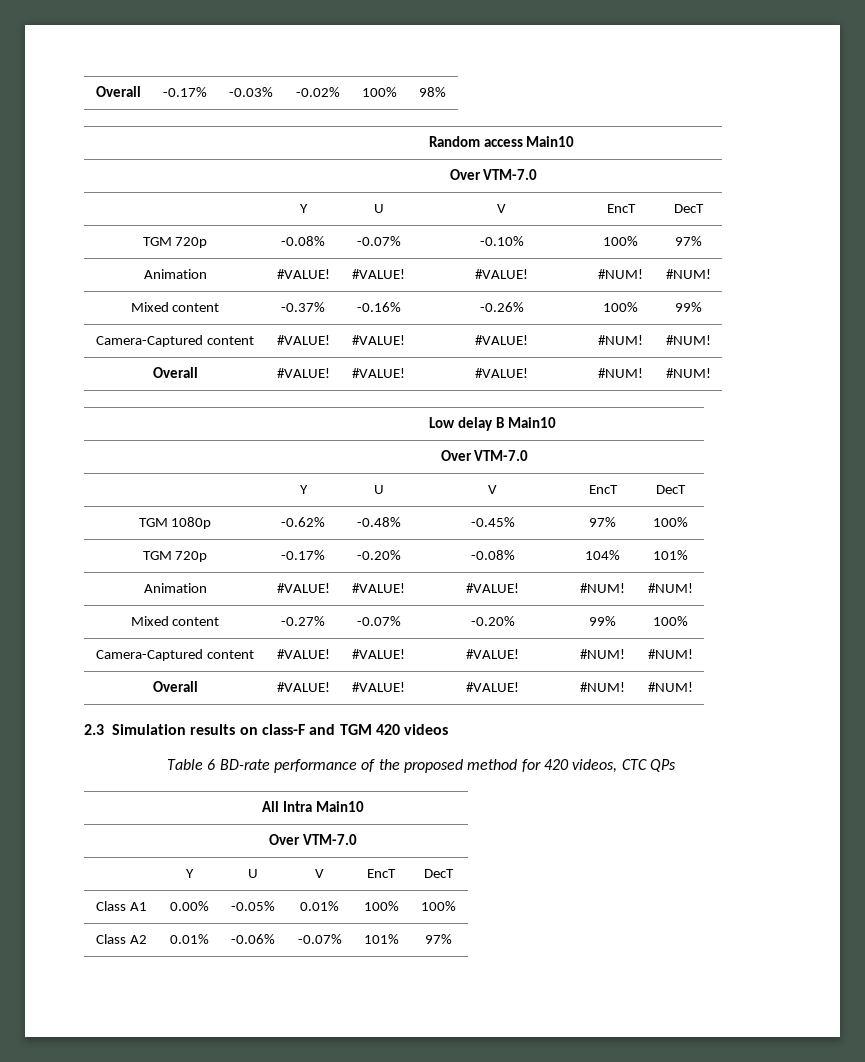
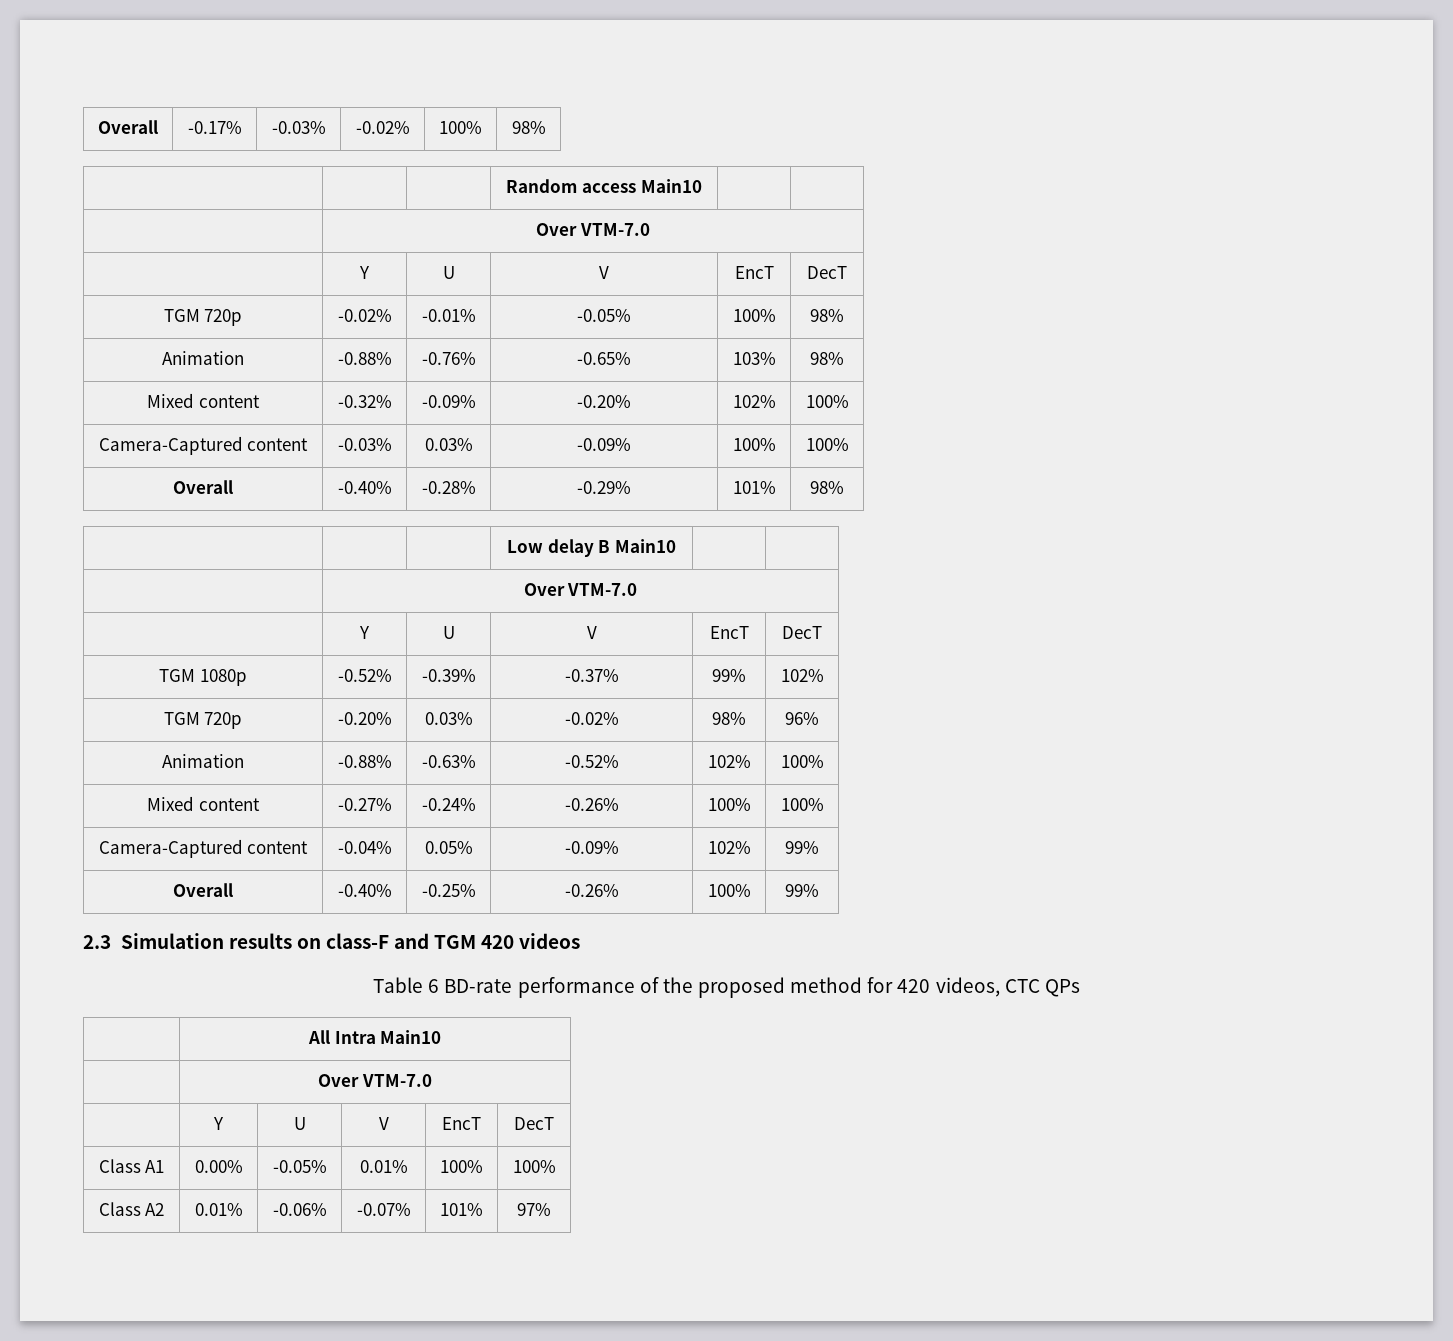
[281,236,325,246] [356,236,401,246] [479,236,524,246] [603,236,638,246] [674,236,702,246] [143,269,207,279] [276,269,330,279] [352,269,405,279] [475,269,528,279] [598,269,643,279] [665,269,711,279] [130,302,220,312] [281,302,325,312] [356,302,401,312] [479,302,524,312] [603,302,638,312] [674,302,702,312] [96,335,254,347] [276,335,330,345] [352,335,405,345] [475,335,528,345] [598,335,643,345] [665,335,711,345] [152,367,198,378] [276,368,330,378] [352,368,405,378] [475,368,528,378] [598,368,643,378] [665,368,711,378] -0.08% | -0.07% | -0.10% | 100% | 97% // Animation | #VALUE! | #VALUE! | #VALUE! | #NUM! | #NUM! // Mixed content | -0.37% | -0.16% | -0.26% | 100% | 99% // Camera-Captured content | #VALUE! | #VALUE! | #VALUE! | #NUM! | #NUM! // Overall | #VALUE! | #VALUE! | #VALUE! | #NUM! | #NUM! -> [337,309,392,322] [421,309,476,322] [577,309,631,322] [732,309,776,322] [810,309,844,322] [162,351,244,365] [337,352,392,365] [421,352,476,365] [577,352,631,365] [732,352,776,365] [810,352,844,365] [147,393,260,408] [337,395,392,408] [421,395,476,408] [577,395,631,408] [732,395,776,408] [805,395,849,408] [98,436,309,455] [337,438,392,451] [424,438,473,451] [577,438,631,451] [732,438,776,451] [805,438,849,451] [173,480,233,494] [337,481,392,494] [421,481,476,494] [577,481,631,494] [732,481,776,494] [810,481,844,494] -0.02% | -0.01% | -0.05% | 100% | 98% // Animation | -0.88% | -0.76% | -0.65% | 103% | 98% // Mixed content | -0.32% | -0.09% | -0.20% | 102% | 100% // Camera-Captured content | -0.03% | 0.03% | -0.09% | 100% | 100% // Overall | -0.40% | -0.28% | -0.29% | 101% | 98%
[281,517,325,527] [356,517,401,527] [470,517,515,527] [589,517,616,527] [652,517,688,527] [142,551,208,562] [281,550,325,560] [356,550,401,560] [470,550,515,560] [585,550,620,560] [652,550,688,560] [143,583,207,593] [276,583,330,593] [352,583,405,593] [466,583,519,593] [580,583,625,593] [647,583,693,593] -0.62% | -0.48% | -0.45% | 97% | 100% // TGM 720p | -0.17% | -0.20% | -0.08% | 104% | 101% // Animation | #VALUE! | #VALUE! | #VALUE! | #NUM! | #NUM! -> [337,669,392,682] [421,669,476,682] [564,669,619,682] [712,669,746,682] [780,669,824,682] [163,712,243,729] [337,712,392,725] [424,712,473,725] [564,712,619,725] [712,712,746,725] [785,712,819,725] [162,754,244,768] [337,755,392,768] [421,755,476,768] [564,755,619,768] [707,755,751,768] [780,755,824,768] -0.52% | -0.39% | -0.37% | 99% | 102% // TGM 720p | -0.20% | 0.03% | -0.02% | 98% | 96% // Animation | -0.88% | -0.63% | -0.52% | 102% | 100%
[356,616,401,626] [470,616,515,626] [589,616,616,626] [652,616,688,626] [96,649,254,661] [276,649,330,659] [352,649,405,659] [466,649,519,659] [580,649,625,659] [647,649,693,659] [152,681,198,692] [276,682,330,692] [352,682,405,692] [466,682,519,692] [580,682,625,692] [647,682,693,692] -0.07% | -0.20% | 99% | 100% // Camera-Captured content | #VALUE! | #VALUE! | #VALUE! | #NUM! | #NUM! // Overall | #VALUE! | #VALUE! | #VALUE! | #NUM! | #NUM! -> [421,798,476,811] [564,798,619,811] [707,798,751,811] [780,798,824,811] [98,839,309,858] [337,841,392,854] [424,841,473,854] [564,841,619,854] [707,841,751,854] [785,841,819,854] [173,883,233,897] [337,884,392,897] [421,884,476,897] [564,884,619,897] [707,884,751,897] [785,884,819,897] -0.24% | -0.26% | 100% | 100% // Camera-Captured content | -0.04% | 0.05% | -0.09% | 102% | 99% // Overall | -0.40% | -0.25% | -0.26% | 100% | 99%

